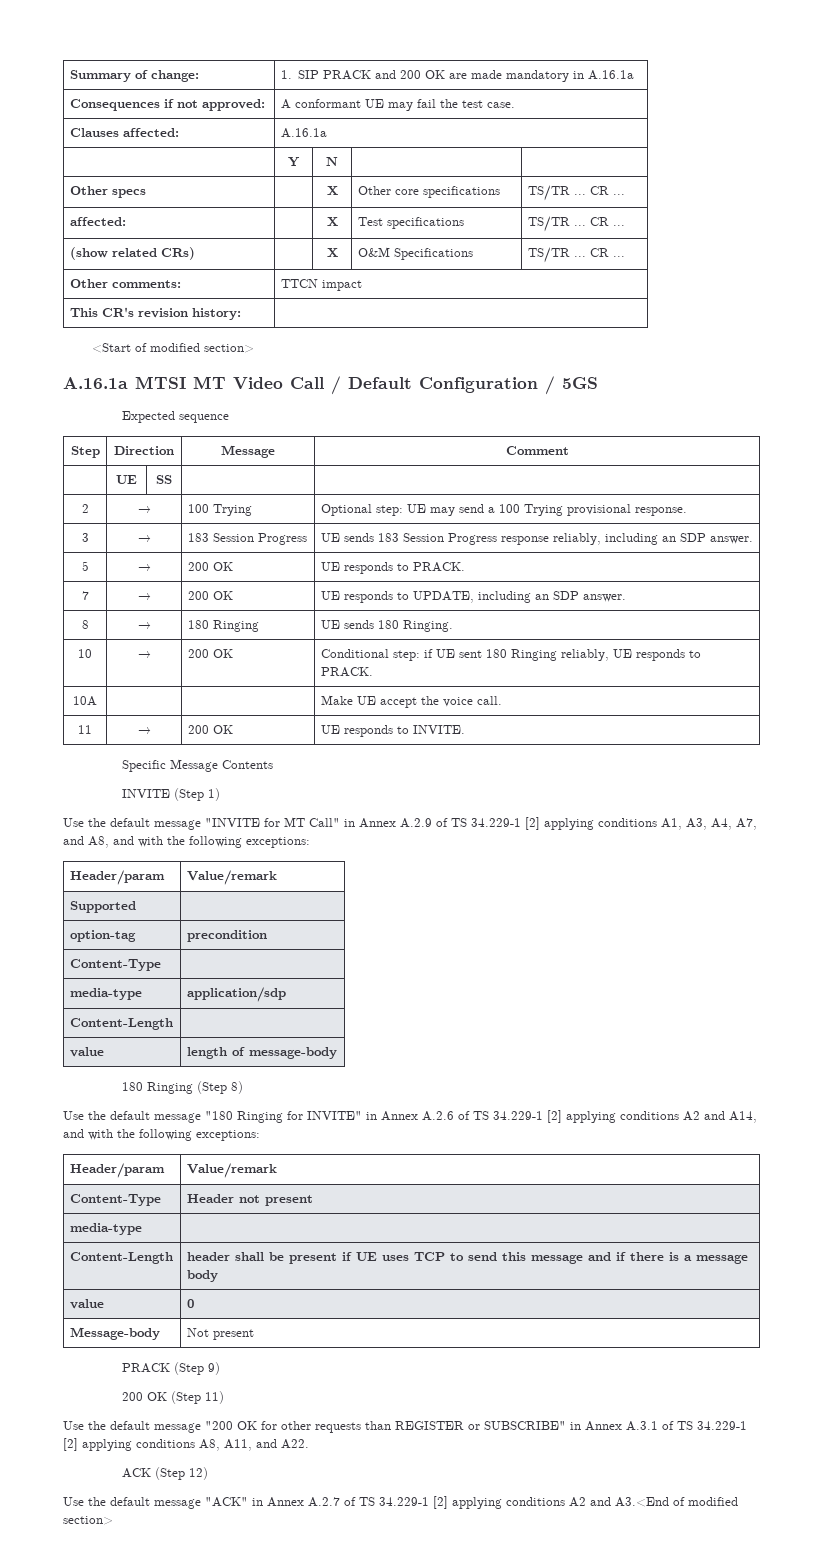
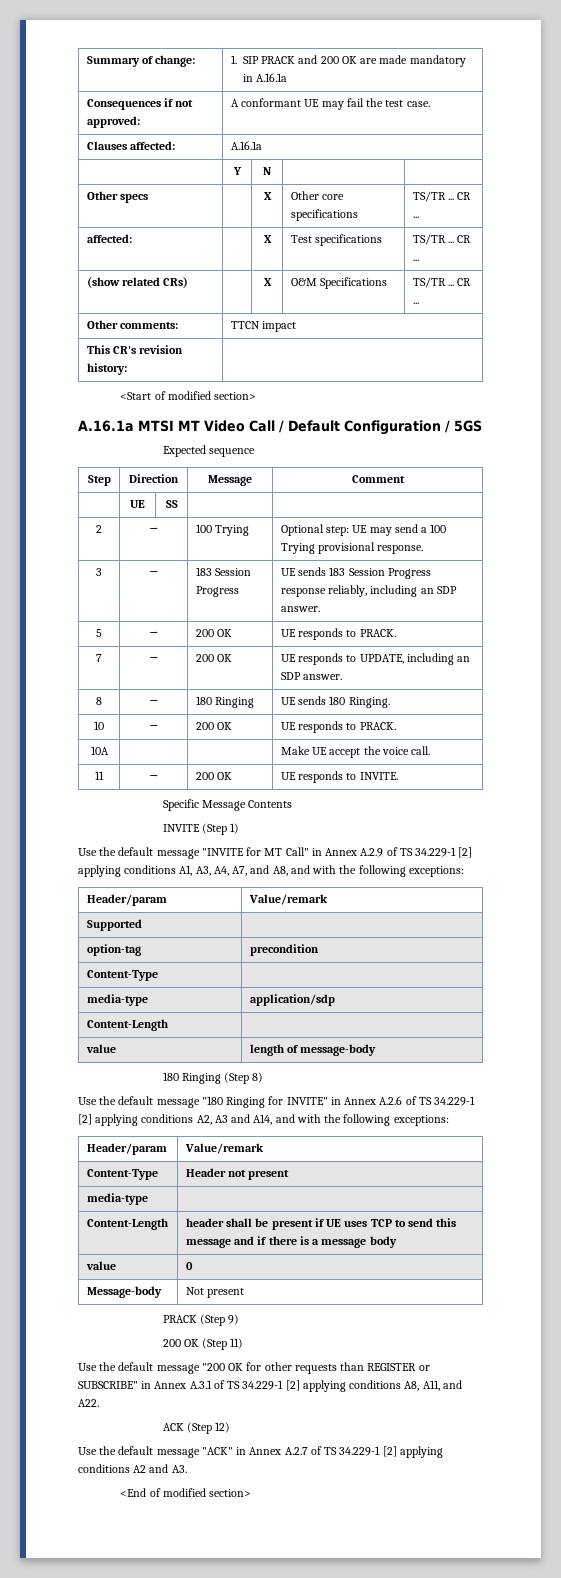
[320,649,609,661] Conditional step: if UE sent 180 Ringing reliably, -> (233, 726) none
[683,1111,700,1121] A2 -> [196,1115,228,1125] A2, A3
[615,1497,669,1507] A3.<End -> [171,1465,187,1473] [120,1488,147,1497] A3. // <End

